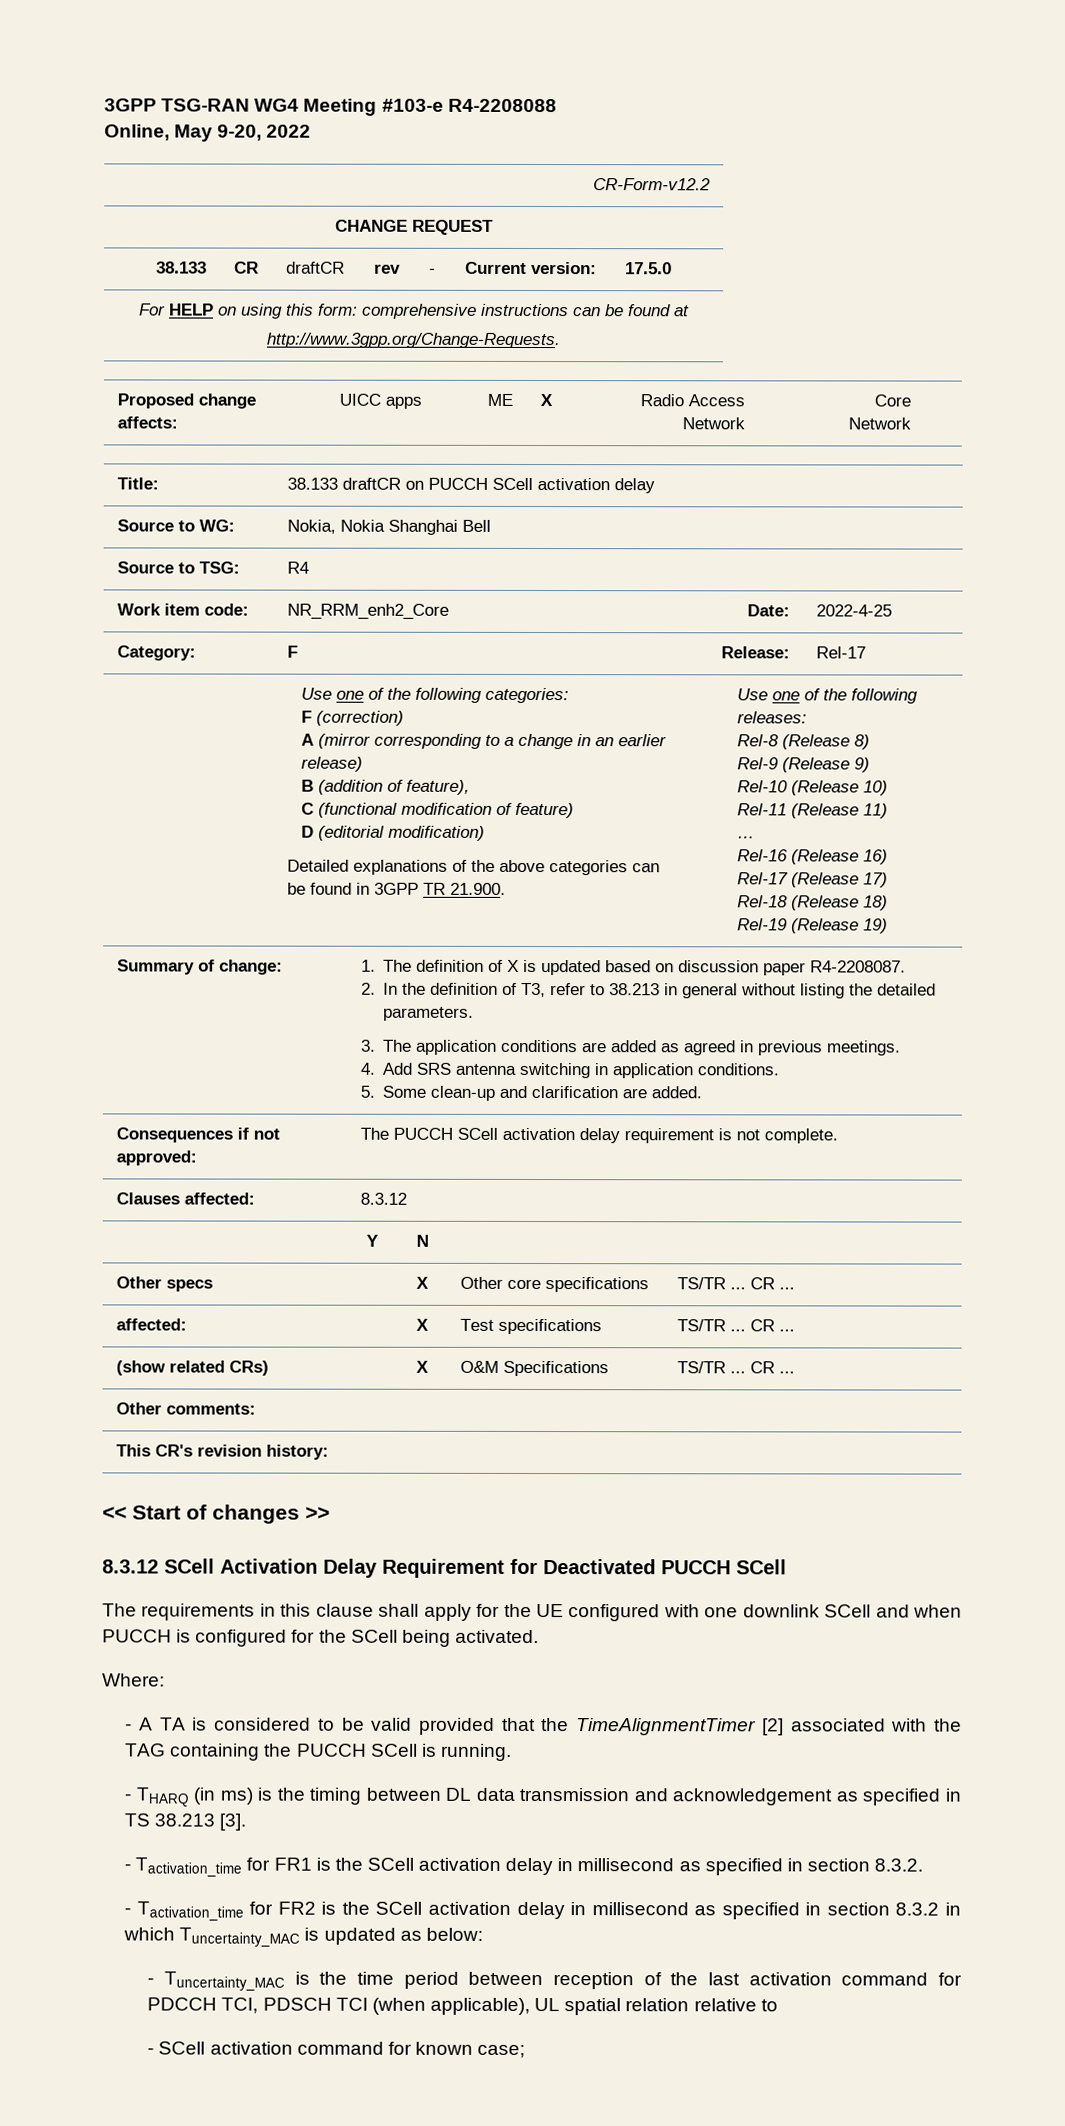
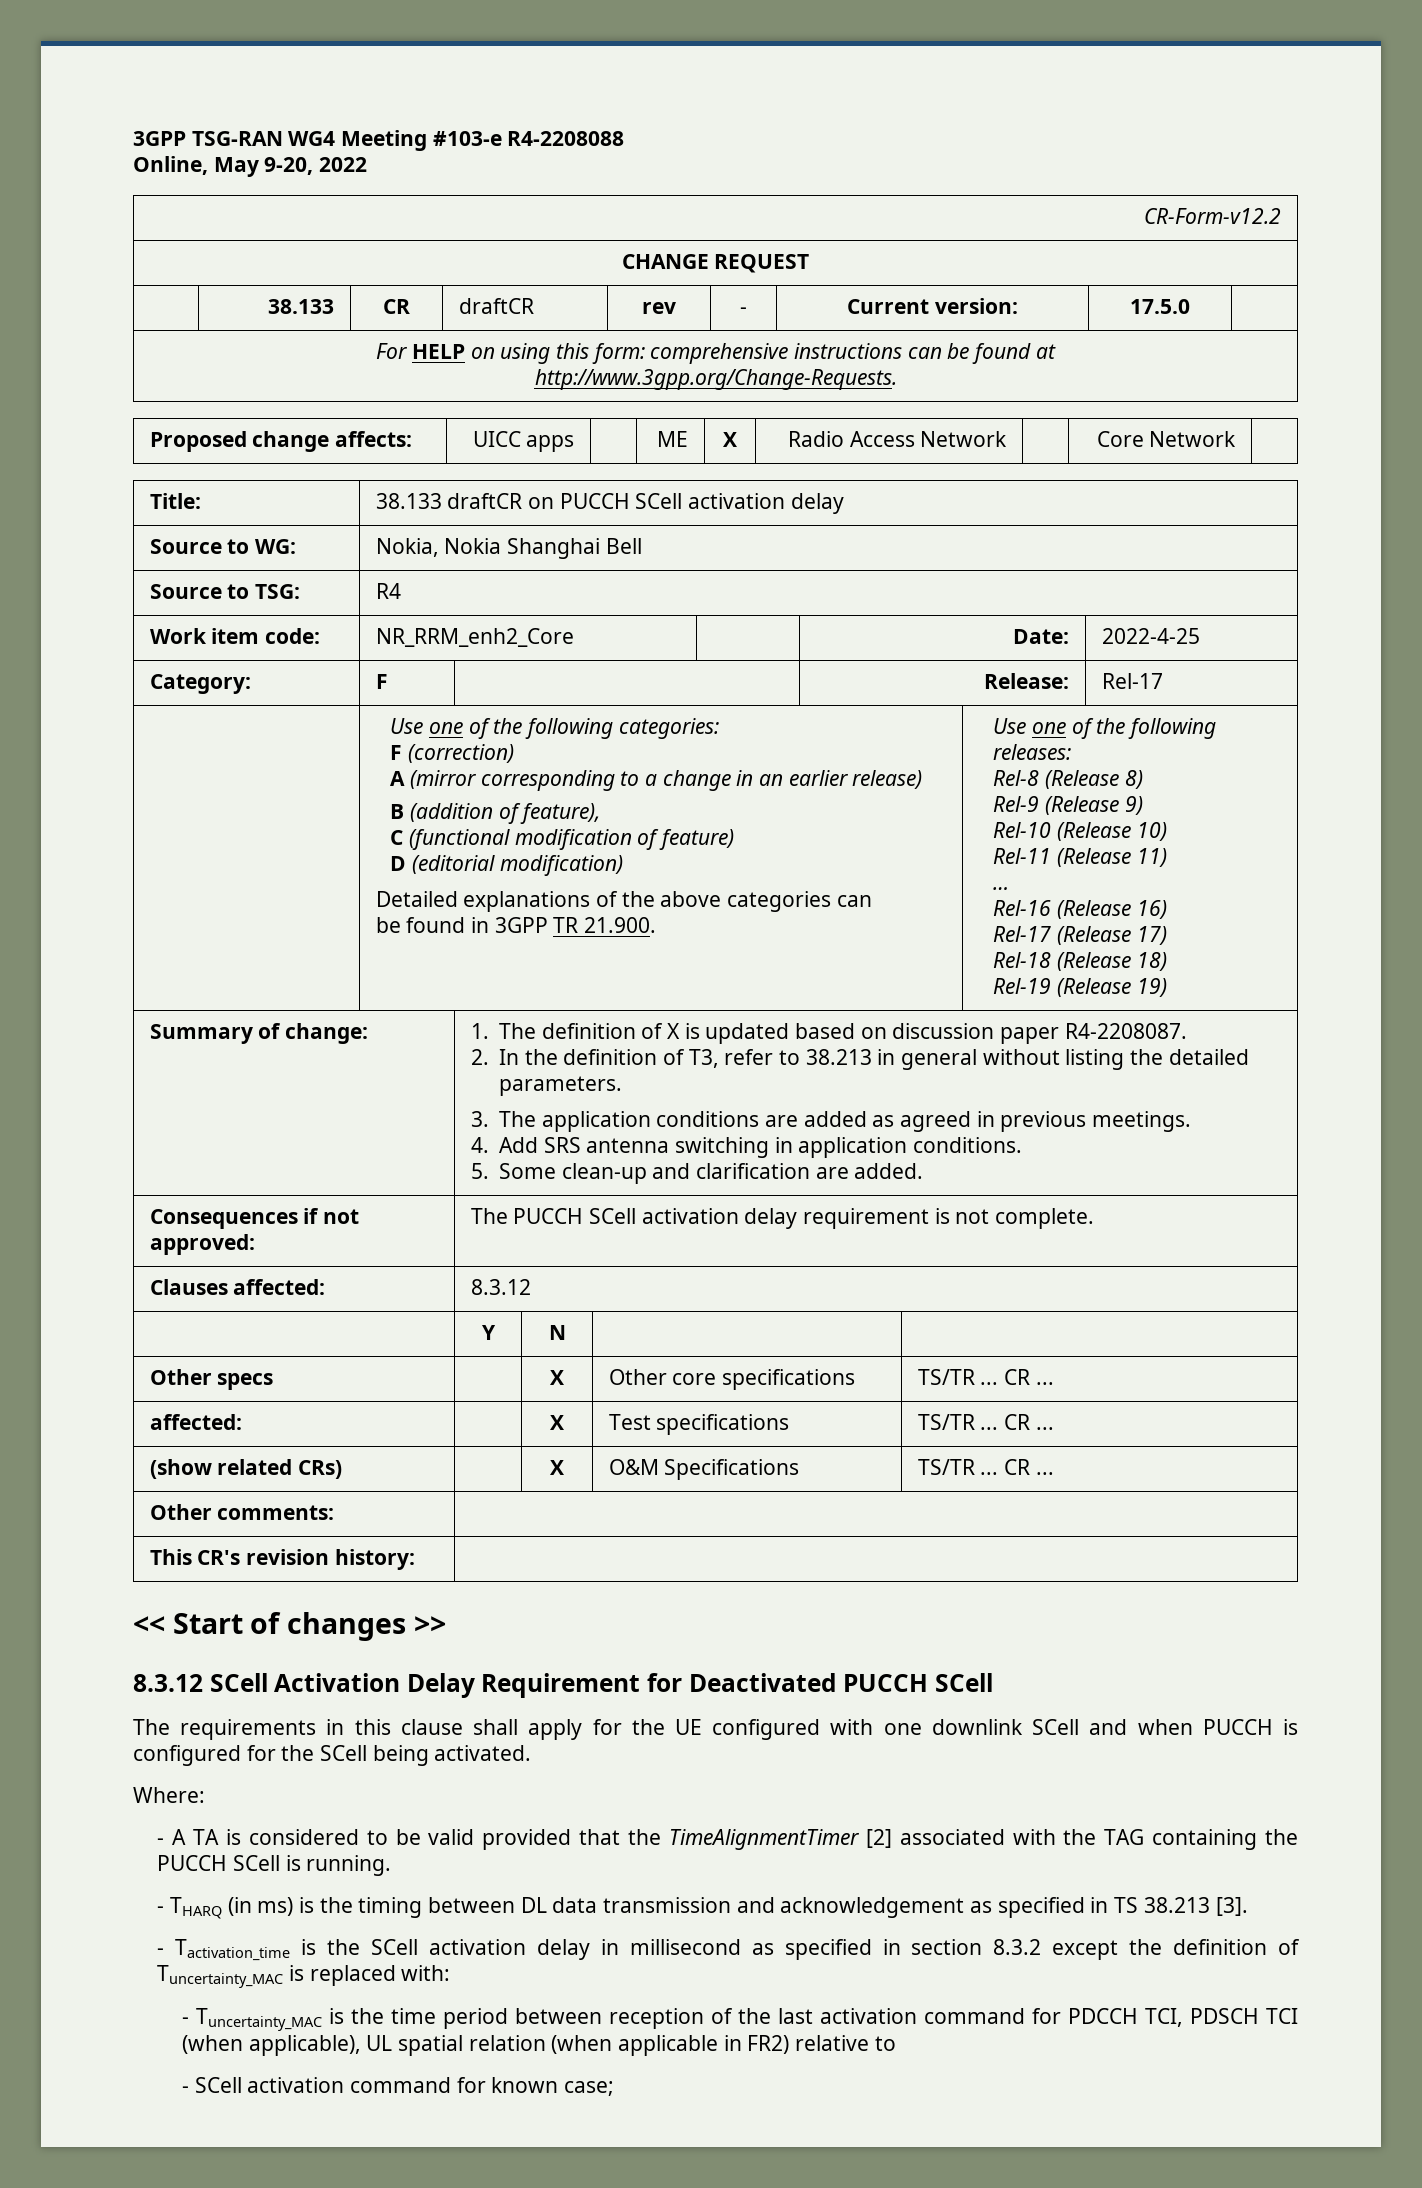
[246,1857,924,1876] [124,1901,316,1921] for FR1 is the SCell activation delay in millisecond as specified in section 8.3.2. // - Tactivation_time for FR2 -> (291, 1950) none
[945,1902,962,1916] [123,1927,483,1947] in which Tuncertainty_MAC is updated as below: -> [1052,1939,1300,1960] [157,1965,451,1988] except the definition of Tuncertainty_MAC is replaced with:
(690, 2005) none -> [551,2035,790,2056] (when applicable in FR2)

